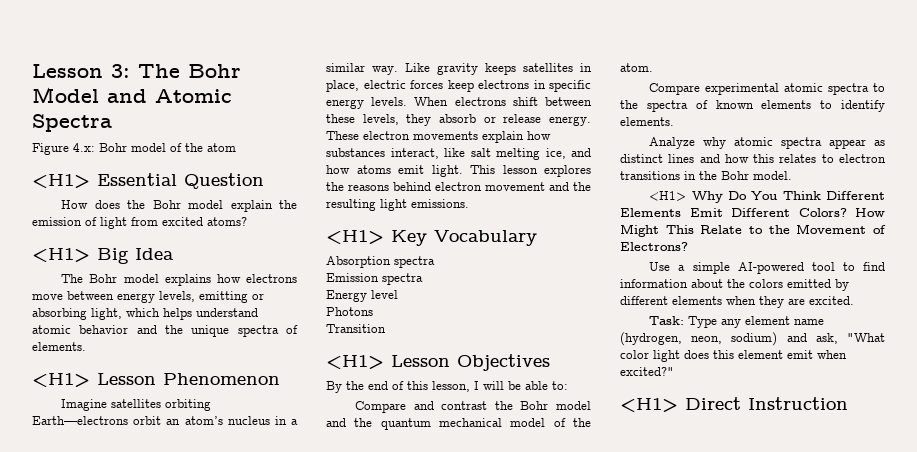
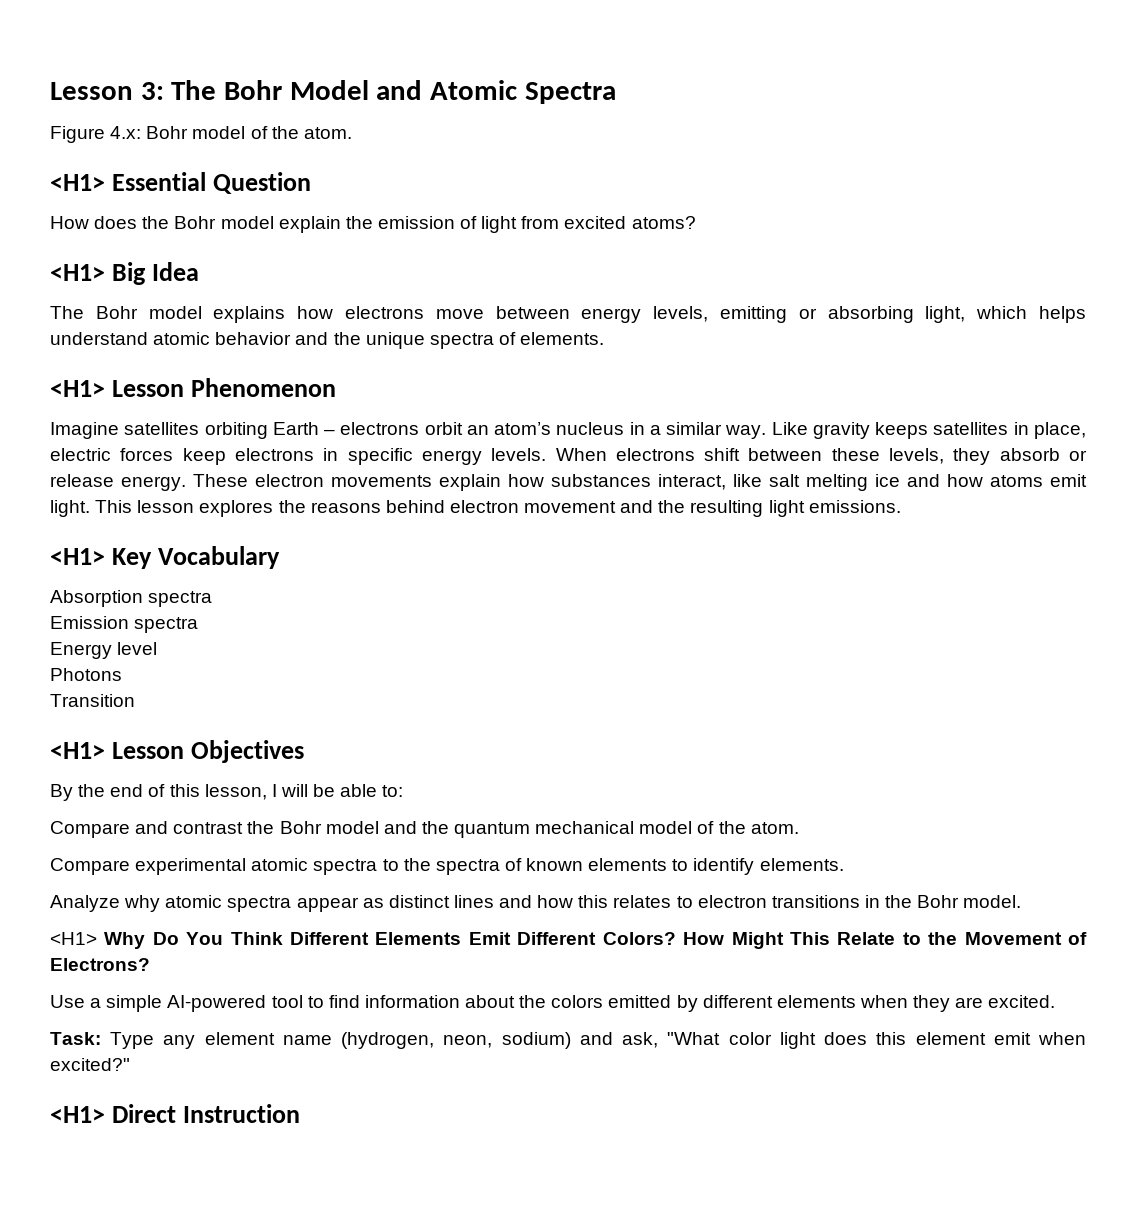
[207,143,236,152] atom -> [303,127,352,139] atom.
[32,416,128,425] Earth—electrons -> [272,422,420,435] Earth – electrons
[545,148,566,159] ice, -> [875,474,900,487] ice

